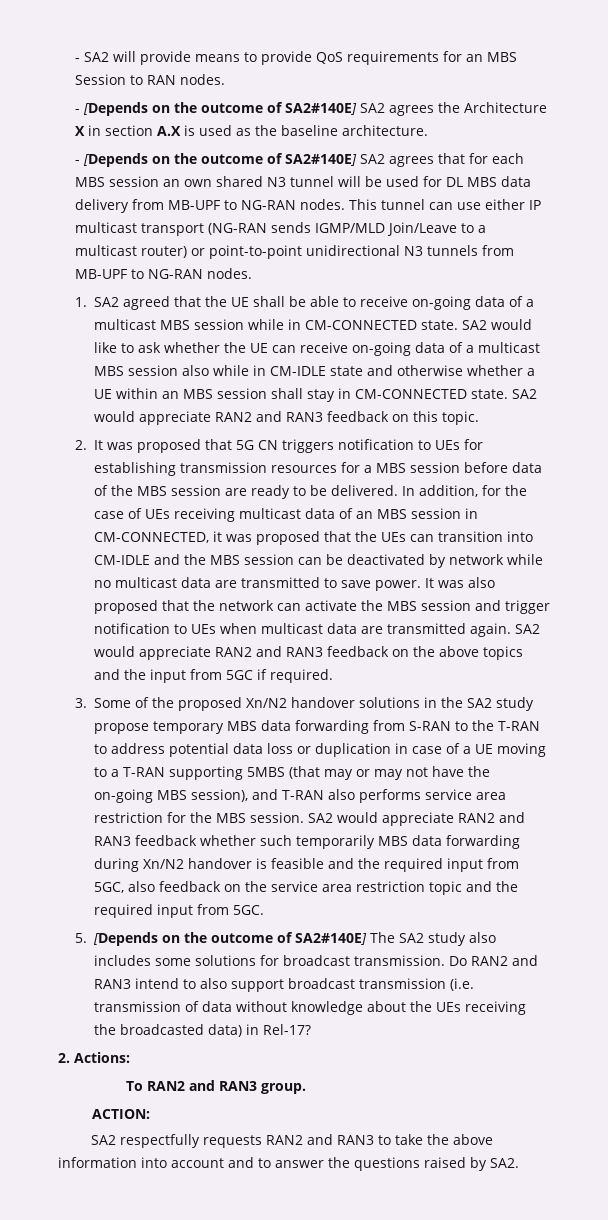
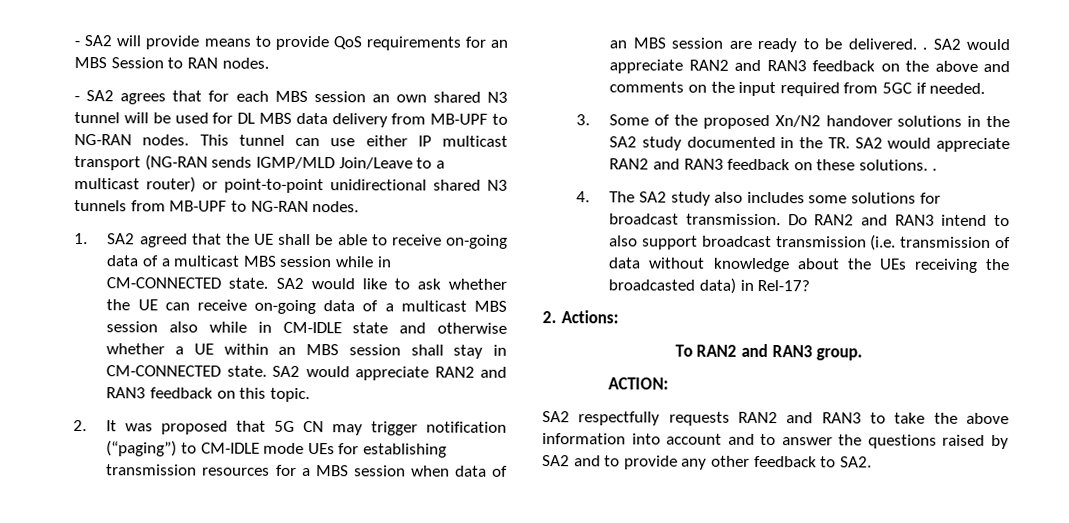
[83,102,548,116] [75,125,429,136] [75,153,358,167] [Depends on the outcome of SA2#140E] SA2 agrees the Architecture X in section A.X is used as the baseline architecture. // - [Depends on the outcome of SA2#140E] -> (81, 98) none
(401, 250) none -> [433,179,482,191] shared
[281,439,431,453] triggers notification to -> [332,421,507,436] [106,440,305,457] may trigger notification (“paging”) to CM-IDLE mode
[463,462,542,473] [93,485,133,496] before data of the -> [410,465,508,477] [609,40,628,49] when data of an
[401,485,527,497] [93,508,478,522] [93,531,533,545] [93,554,543,568] [93,577,495,591] [93,600,550,614] [93,623,511,637] In addition, for the case of UEs receiving multicast data of an MBS session in CM-CONNECTED, it was proposed that the UEs can transition into CM-IDLE and the MBS session can be deactivated by network while no multicast data are transmitted to save power. It was also proposed that the network can activate the MBS session and trigger notification to UEs when multicast data are transmitted again. -> [922,47,928,50] .
[482,646,523,660] [93,669,120,680] topics and -> [983,60,1010,73] [609,81,707,93] and comments on
(186, 676) none -> [779,82,840,97] required
[269,669,333,683] required. -> [929,82,986,94] needed.
[93,720,540,734] [93,743,546,757] [93,766,490,780] [93,789,506,803] [93,812,525,826] [93,835,520,849] [93,858,519,872] [93,881,518,895] [93,904,264,918] [75,932,367,946] propose temporary MBS data forwarding from S-RAN to the T-RAN to address potential data loss or duplication in case of a UE moving to a T-RAN supporting 5MBS (that may or may not have the on-going MBS session), and T-RAN also performs service area restriction for the MBS session. SA2 would appreciate RAN2 and RAN3 feedback whether such temporarily MBS data forwarding during Xn/N2 handover is feasible and the required input from 5GC, also feedback on the service area restriction topic and the required input from 5GC. // 5. [Depends on the outcome of SA2#140E] -> [686,136,1010,153] [609,158,937,171] [576,191,591,203] documented in the TR. SA2 would appreciate RAN2 and RAN3 feedback on these solutions. . // 4.
(487, 1164) none -> [542,455,837,470] SA2 and to provide any other feedback to

